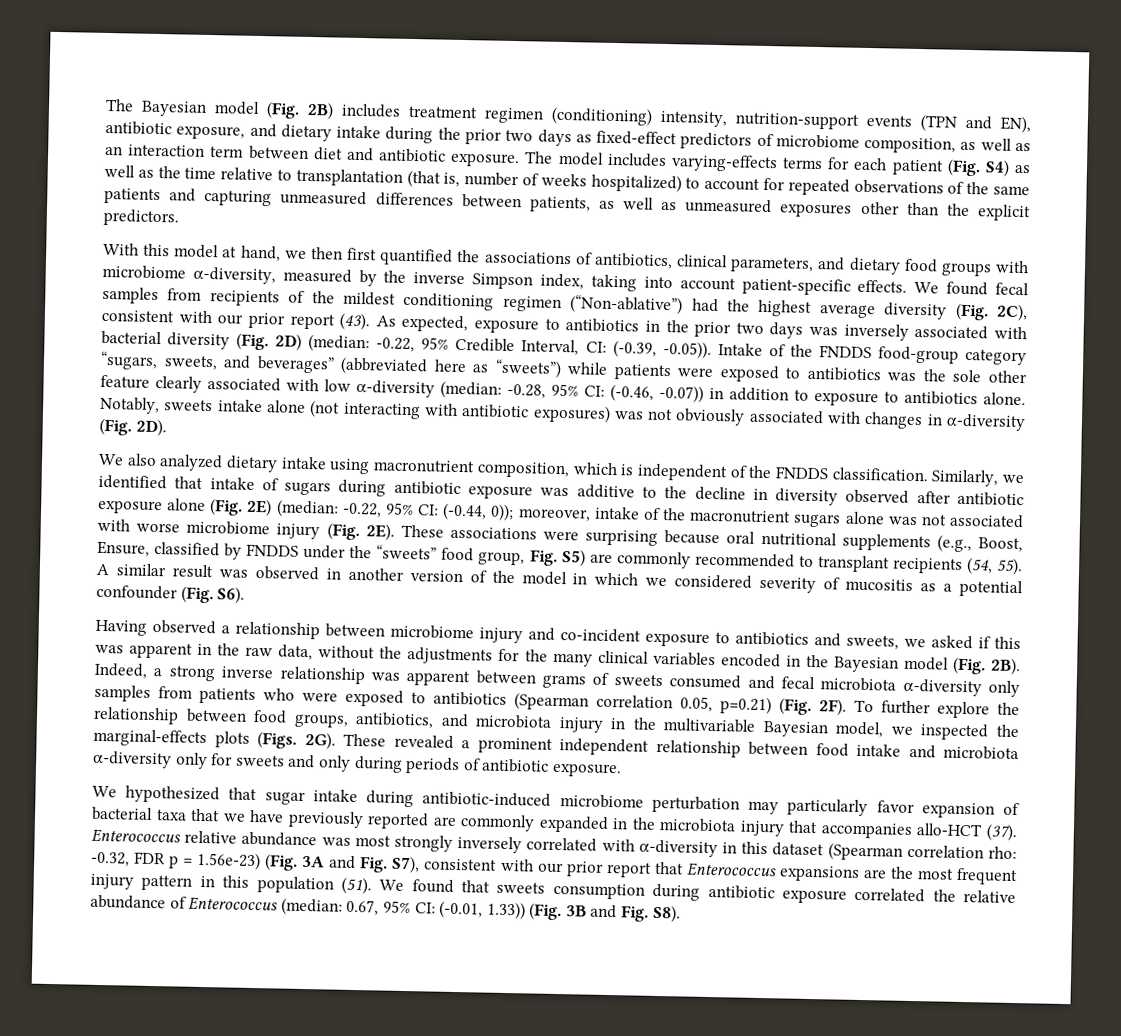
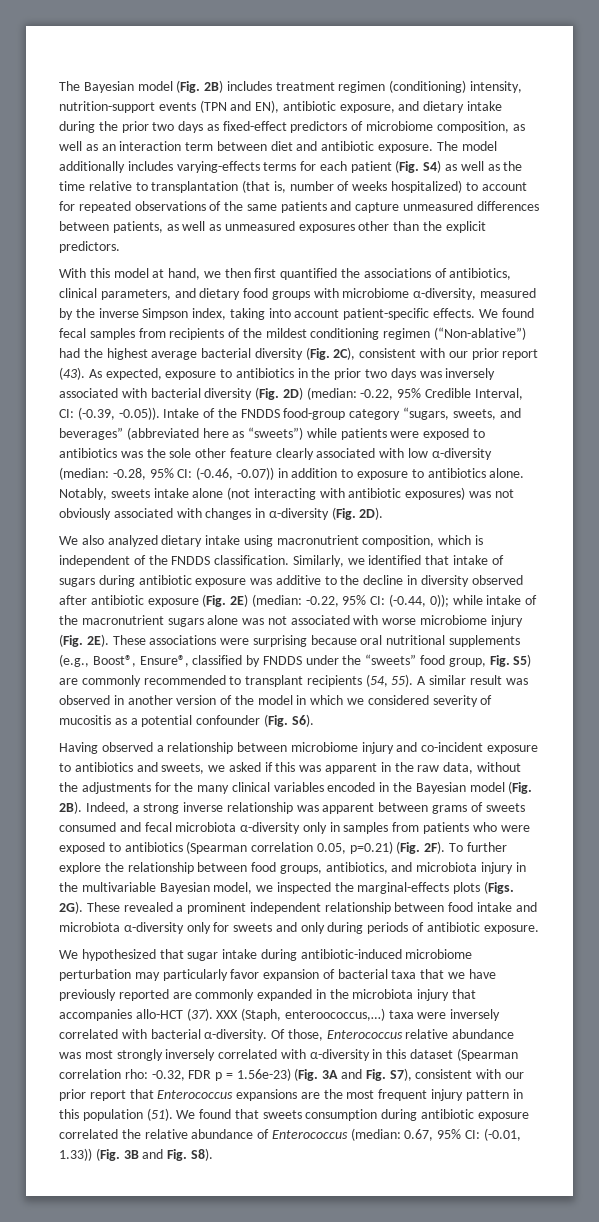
(604, 158) none -> [59,161,125,173] additionally
[204,189,273,207] capturing -> [355,202,400,213] capture
(876, 311) none -> [201,348,252,358] bacterial
[167,498,207,512] alone -> (199, 602) none
[517,508,591,522] moreover, -> [452,595,483,605] while
[977,537,1023,553] [97,540,150,557] Boost, Ensure, -> [92,655,189,667] Boost®, Ensure®,
(1020, 689) none -> [329,822,340,832] in
(1018, 832) none -> [216,1008,501,1021] [59,1029,323,1041] XXX (Staph, enteroococcus,…) taxa were inversely correlated with bacterial α-diversity. Of those,

